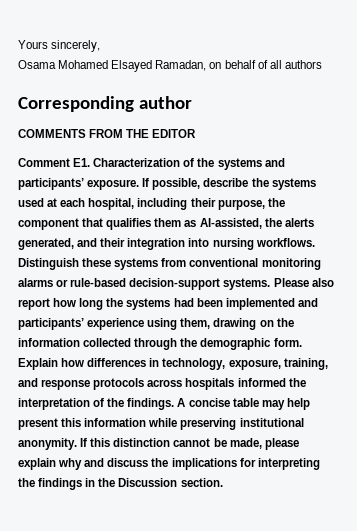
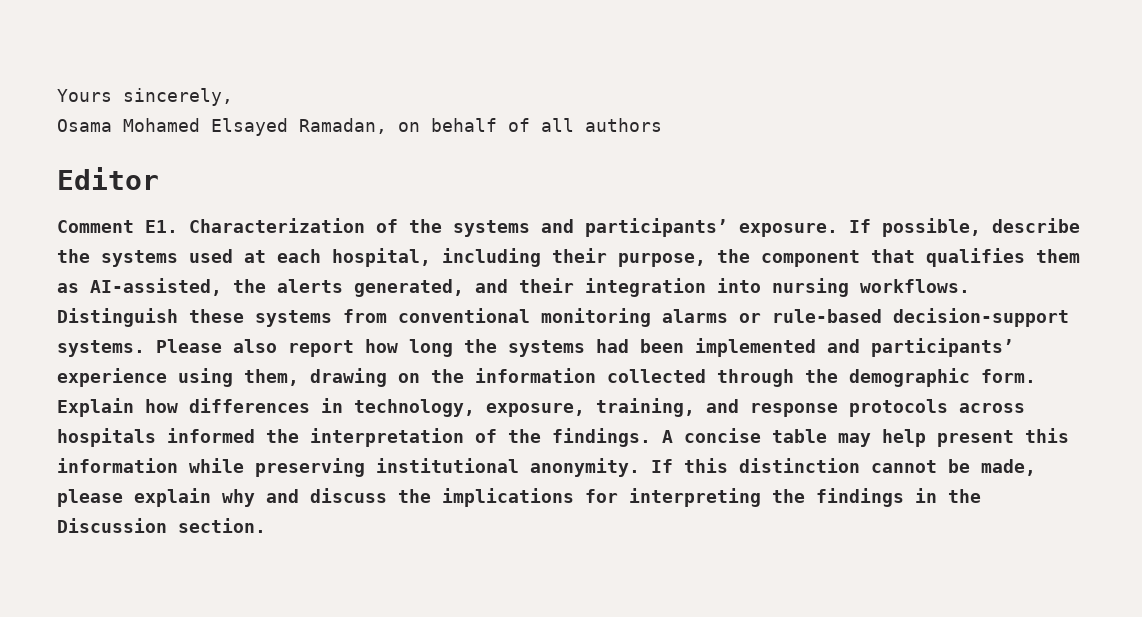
[18,96,193,112] [18,129,197,138] Corresponding author // COMMENTS FROM THE EDITOR -> [57,167,159,190] Editor

